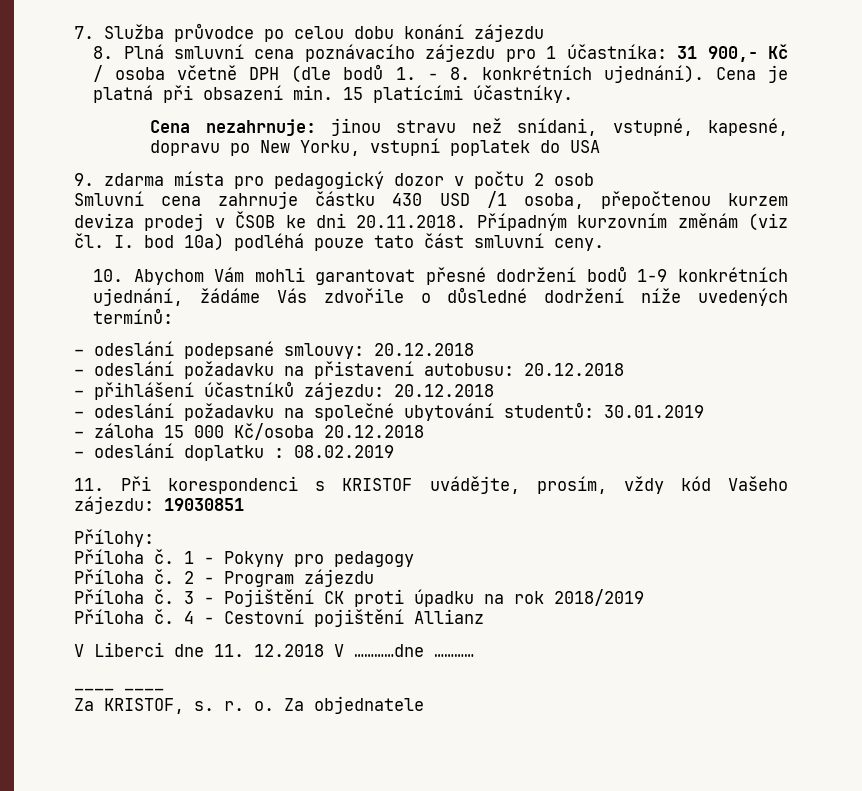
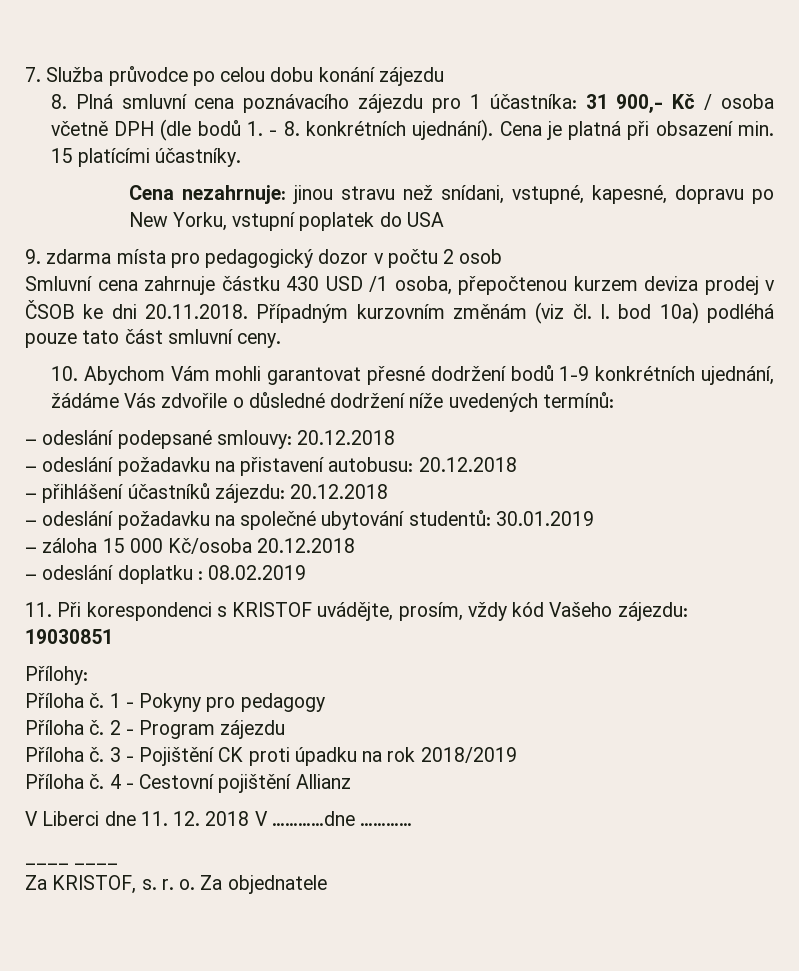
[254,644,324,657] 12.2018 -> [173,811,250,826] 12. 2018

